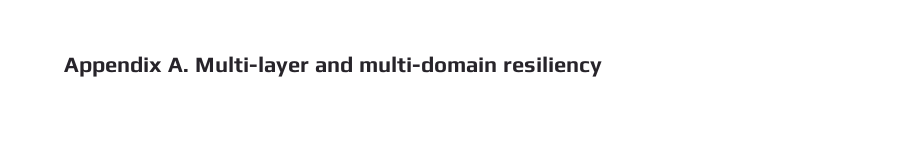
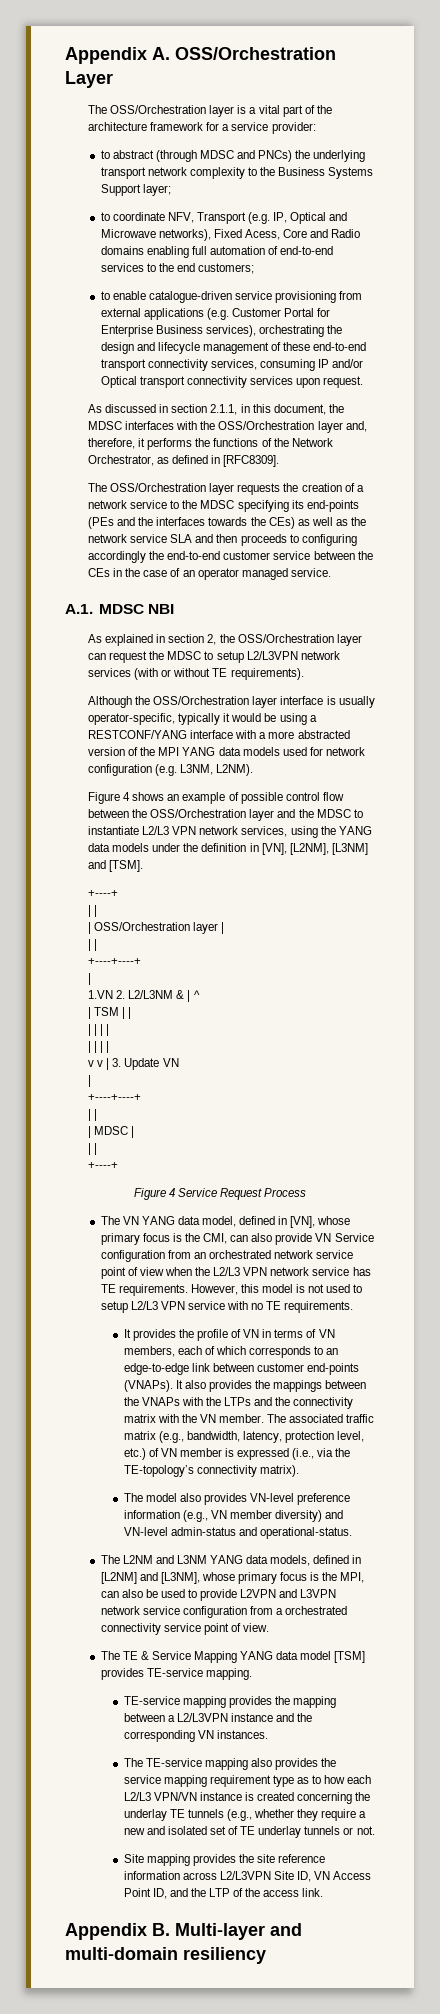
(189, 64) none -> [175,47,336,60] [65,71,113,88] [87,105,332,117] [87,122,316,134] [100,150,366,162] [100,167,374,179] [100,184,171,196] [100,212,348,224] [100,229,361,241] [100,246,334,258] [100,263,255,274] [100,291,363,303] [100,308,331,320] [100,325,343,337] [100,342,367,354] [100,359,364,371] [100,376,364,388] [87,404,344,415] [87,421,367,433] [87,438,333,450] [87,455,280,467] [87,483,364,495] [87,500,359,512] [87,517,367,529] [87,534,357,546] [87,551,373,563] [87,568,331,580] [65,604,174,614] [87,634,362,646] [87,651,340,663] [87,668,304,680] [87,696,375,708] [87,713,317,725] [87,730,350,739] [87,747,365,756] [87,764,254,776] [87,792,344,804] [87,809,363,821] [87,826,372,838] [87,843,368,855] [87,860,144,872] [87,890,118,897] [87,905,98,917] [87,922,225,934] [87,939,98,951] [87,958,141,965] [87,973,91,985] [87,990,200,1002] [87,1007,132,1019] [87,1024,110,1036] [87,1041,110,1053] [87,1058,179,1070] [87,1075,91,1087] [87,1094,141,1101] [87,1109,98,1121] [87,1126,135,1138] [87,1143,98,1155] [87,1162,118,1169] [133,1188,307,1200] [100,1216,351,1228] [100,1233,374,1245] [100,1250,354,1262] [100,1267,371,1279] [100,1284,363,1296] [100,1301,354,1313] [123,1329,335,1341] [123,1346,339,1358] [123,1363,360,1375] [123,1380,367,1392] [123,1397,354,1409] [123,1414,375,1423] [123,1431,365,1443] [123,1448,351,1460] [123,1465,299,1477] [123,1493,351,1505] [123,1510,344,1522] [123,1527,352,1539] [100,1555,362,1566] [100,1572,365,1584] [100,1589,337,1601] [100,1606,348,1618] [100,1623,270,1635] [100,1651,366,1663] [100,1668,252,1680] [123,1696,337,1708] [123,1713,313,1722] [123,1730,268,1742] [123,1758,337,1770] [123,1775,372,1787] [123,1792,371,1804] [123,1809,367,1821] [123,1826,375,1838] [123,1854,326,1866] [123,1871,372,1882] [123,1888,324,1899] [65,1923,170,1940] OSS/Orchestration Layer // The OSS/Orchestration layer is a vital part of the architecture framework for a service provider: // to abstract (through MDSC and PNCs) the underlying transport network complexity to the Business Systems Support layer; // to coordinate NFV, Transport (e.g. IP, Optical and Microwave networks), Fixed Acess, Core and Radio domains enabling full automation of end-to-end services to the end customers; // to enable catalogue-driven service provisioning from external applications (e.g. Customer Portal for Enterprise Business services), orchestrating the design and lifecycle management of these end-to-end transport connectivity services, consuming IP and/or Optical transport connectivity services upon request. // As discussed in section 2.1.1, in this document, the MDSC interfaces with the OSS/Orchestration layer and, therefore, it performs the functions of the Network Orchestrator, as defined in [RFC8309]. // The OSS/Orchestration layer requests the creation of a network service to the MDSC specifying its end-points (PEs and the interfaces towards the CEs) as well as the network service SLA and then proceeds to configuring accordingly the end-to-end customer service between the CEs in the case of an operator managed service. // A.1. MDSC NBI // As explained in section 2, the OSS/Orchestration layer can request the MDSC to setup L2/L3VPN network services (with or without TE requirements). // Although the OSS/Orchestration layer interface is usually operator-specific, typically it would be using a RESTCONF/YANG interface with a more abstracted version of the MPI YANG data models used for network configuration (e.g. L3NM, L2NM). // Figure 4 shows an example of possible control flow between the OSS/Orchestration layer and the MDSC to instantiate L2/L3 VPN network services, using the YANG data models under the definition in [VN], [L2NM], [L3NM] and [TSM]. // +----+ // | | // | OSS/Orchestration layer | // | | // +----+----+ // | // 1.VN 2. L2/L3NM & | ^ // | TSM | | // | | | | // | | | | // v v | 3. Update VN // | // +----+----+ // | | // | MDSC | // | | // +----+ // Figure 4 Service Request Process // The VN YANG data model, defined in [VN], whose primary focus is the CMI, can also provide VN Service configuration from an orchestrated network service point of view when the L2/L3 VPN network service has TE requirements. However, this model is not used to setup L2/L3 VPN service with no TE requirements. // It provides the profile of VN in terms of VN members, each of which corresponds to an edge-to-edge link between customer end-points (VNAPs). It also provides the mappings between the VNAPs with the LTPs and the connectivity matrix with the VN member. The associated traffic matrix (e.g., bandwidth, latency, protection level, etc.) of VN member is expressed (i.e., via the TE-topology’s connectivity matrix). // The model also provides VN-level preference information (e.g., VN member diversity) and VN-level admin-status and operational-status. // The L2NM and L3NM YANG data models, defined in [L2NM] and [L3NM], whose primary focus is the MPI, can also be used to provide L2VPN and L3VPN network service configuration from a orchestrated connectivity service point of view. // The TE & Service Mapping YANG data model [TSM] provides TE-service mapping. // TE-service mapping provides the mapping between a L2/L3VPN instance and the corresponding VN instances. // The TE-service mapping also provides the service mapping requirement type as to how each L2/L3 VPN/VN instance is created concerning the underlay TE tunnels (e.g., whether they require a new and isolated set of TE underlay tunnels or not. // Site mapping provides the site reference information across L2/L3VPN Site ID, VN Access Point ID, and the LTP of the access link. // Appendix B.

